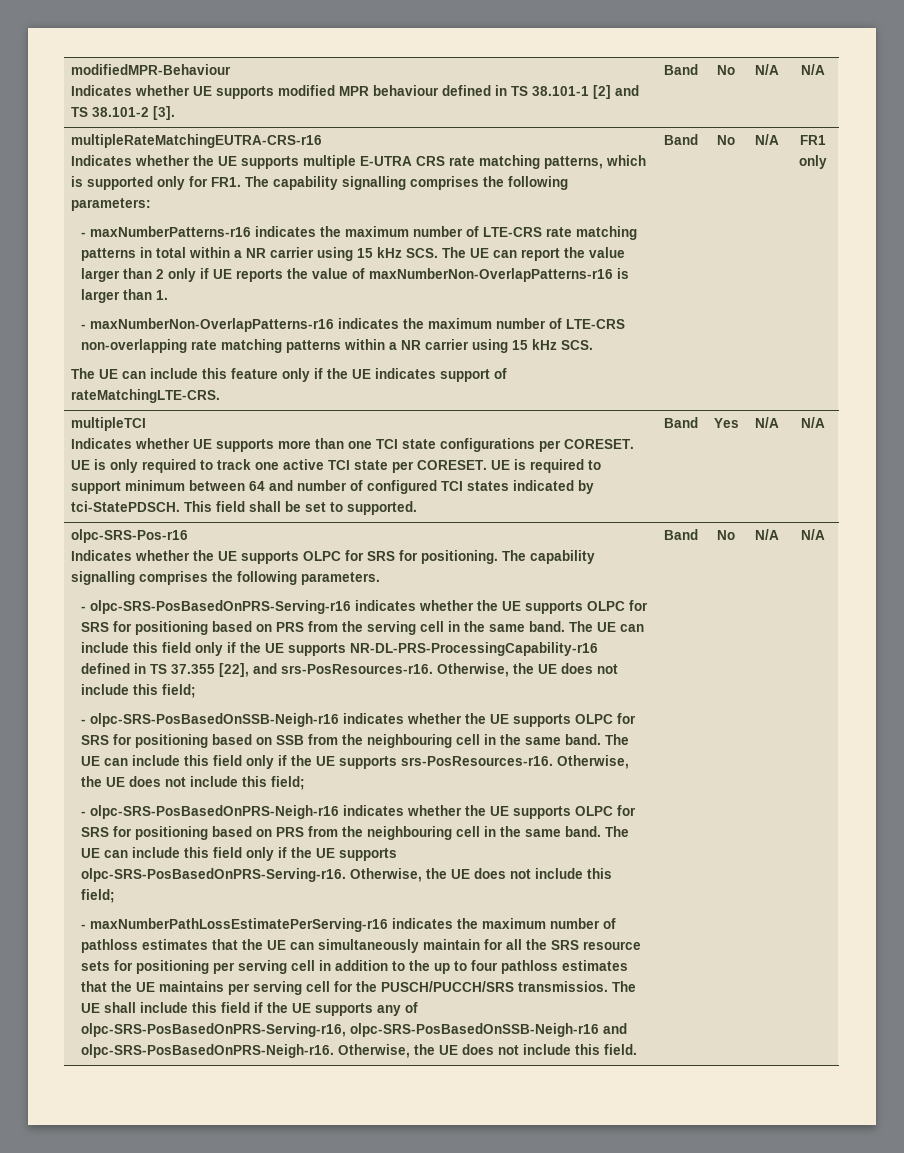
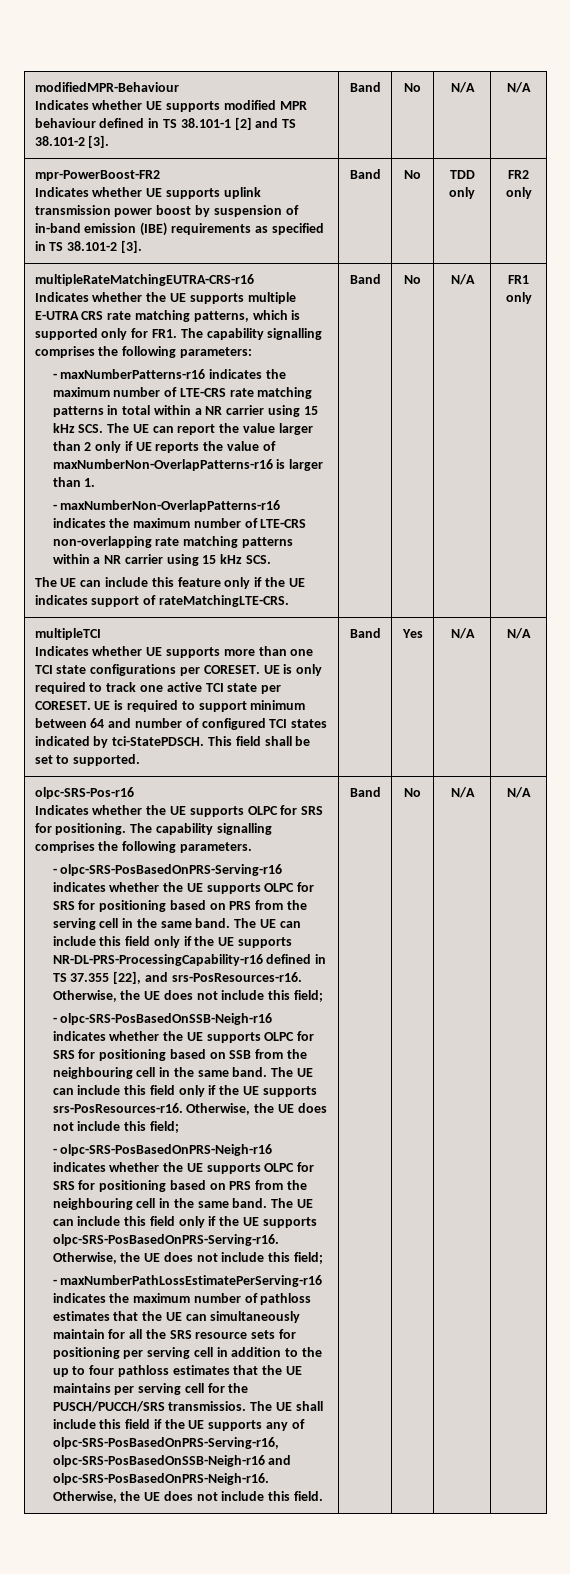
(825, 69) none -> [34,170,160,181] [34,187,261,199] [34,205,299,217] [34,222,324,236] [34,240,143,253] [349,169,381,179] [404,170,421,179] [449,170,475,179] [449,187,475,199] [508,170,529,179] [505,187,532,199] // mpr-PowerBoost-FR2 // Indicates whether UE supports uplink transmission power boost by suspension of in-band emission (IBE) requirements as specified in TS 38.101-2 [3]. | Band | No | TDD only | FR2 only

